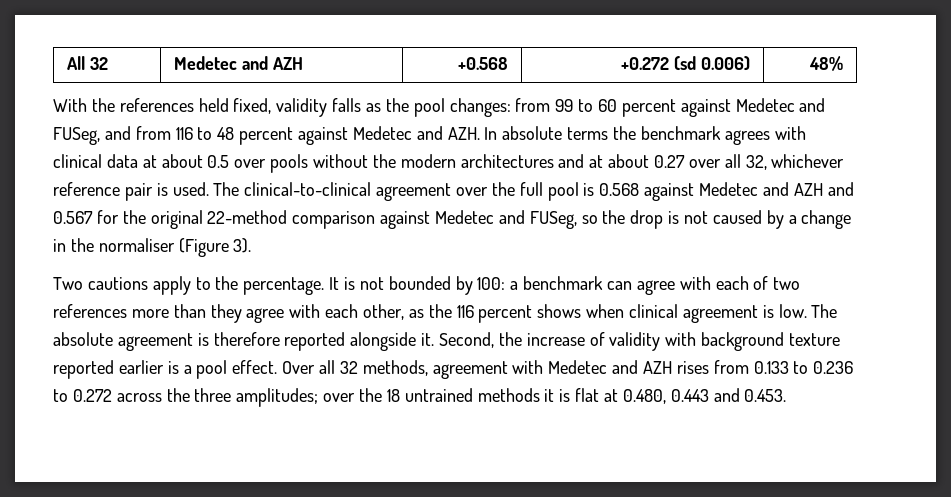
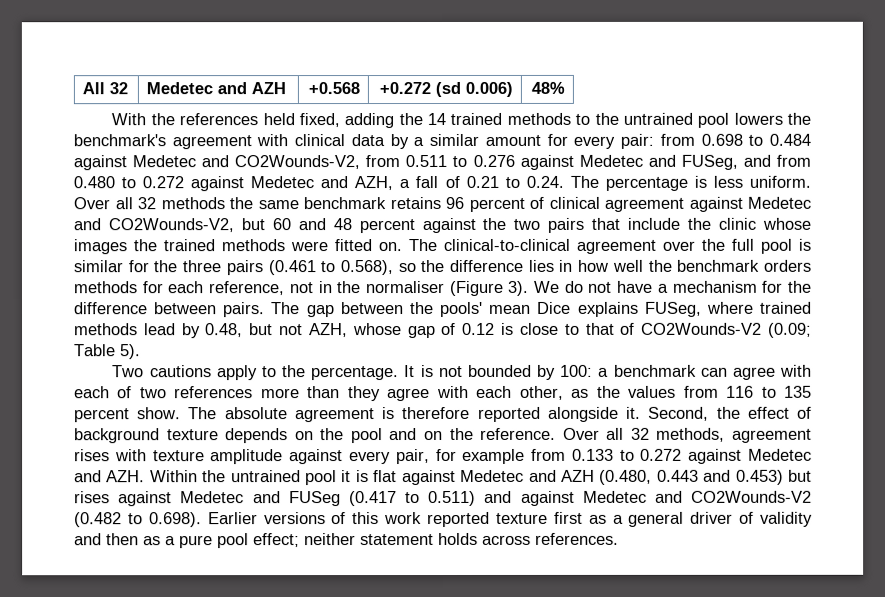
[276,98,676,117] validity falls as the pool changes: from 99 to 60 percent -> [344,112,811,129] [73,133,812,150] [73,154,515,171] adding the 14 trained methods to the untrained pool lowers the benchmark's agreement with clinical data by a similar amount for every pair: from 0.698 to 0.484 against Medetec and CO2Wounds-V2, from 0.511 to 0.276
[175,126,806,145] [53,154,845,173] [53,182,209,201] 116 to 48 percent against Medetec and AZH. In absolute terms the benchmark agrees with clinical data at about 0.5 over pools without the modern architectures and at about 0.27 over all 32, whichever reference pair is used. -> [73,175,811,192] [73,196,811,212] [73,217,811,234] [73,239,402,255] 0.480 to 0.272 against Medetec and AZH, a fall of 0.21 to 0.24. The percentage is less uniform. Over all 32 methods the same benchmark retains 96 percent of clinical agreement against Medetec and CO2Wounds-V2, but 60 and 48 percent against the two pairs that include the clinic whose images the trained methods were fitted on.
[599,182,854,201] [53,210,852,229] 0.568 against Medetec and AZH and 0.567 for the original 22-method comparison against Medetec and FUSeg, so the drop is not caused by a change -> [73,259,811,276] [73,281,313,296] similar for the three pairs (0.461 to 0.568), so the difference lies in how well the benchmark orders methods for each reference, not
(252, 245) none -> [533,280,812,293] [74,301,812,318] [74,322,812,339] [74,344,141,360] We do not have a mechanism for the difference between pairs. The gap between the pools' mean Dice explains FUSeg, where trained methods lead by 0.48, but not AZH, whose gap of 0.12 is close to that of CO2Wounds-V2 (0.09; Table 5).
[456,304,807,323] 116 percent shows when clinical agreement is low. -> [628,385,813,398] [74,407,182,423] values from 116 to 135 percent show.
[526,332,841,351] [53,360,278,379] increase of validity with background texture reported earlier is a pool effect. -> [747,406,813,419] [74,427,557,444] effect of background texture depends on the pool and on the reference.
[512,360,854,374] [53,388,787,407] with Medetec and AZH rises from 0.133 to 0.236 to 0.272 across the three amplitudes; over the 18 untrained methods it is flat at 0.480, 0.443 and 0.453. -> [74,448,813,465] [74,469,812,486] [74,490,812,507] [74,511,813,528] [74,532,619,549] rises with texture amplitude against every pair, for example from 0.133 to 0.272 against Medetec and AZH. Within the untrained pool it is flat against Medetec and AZH (0.480, 0.443 and 0.453) but rises against Medetec and FUSeg (0.417 to 0.511) and against Medetec and CO2Wounds-V2 (0.482 to 0.698). Earlier versions of this work reported texture first as a general driver of validity and then as a pure pool effect; neither statement holds across references.

